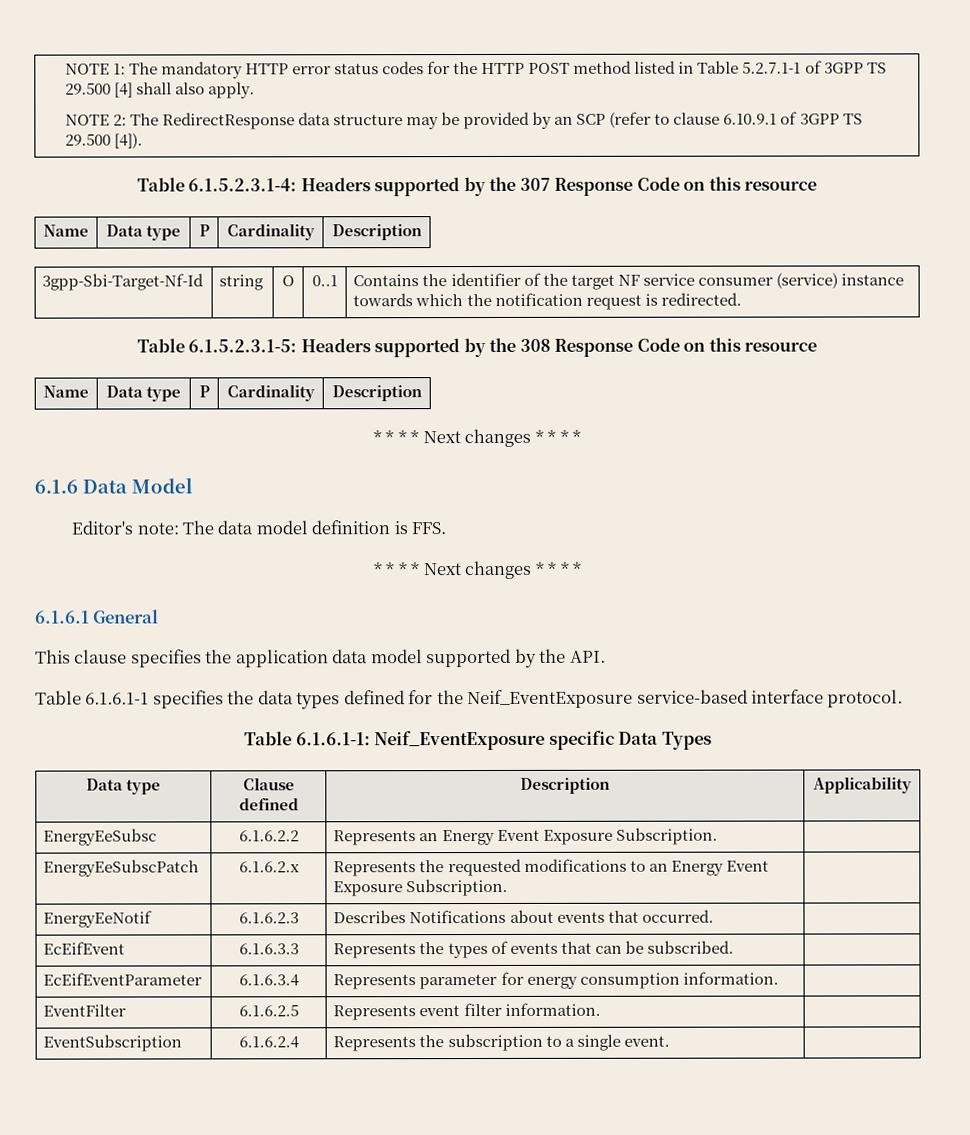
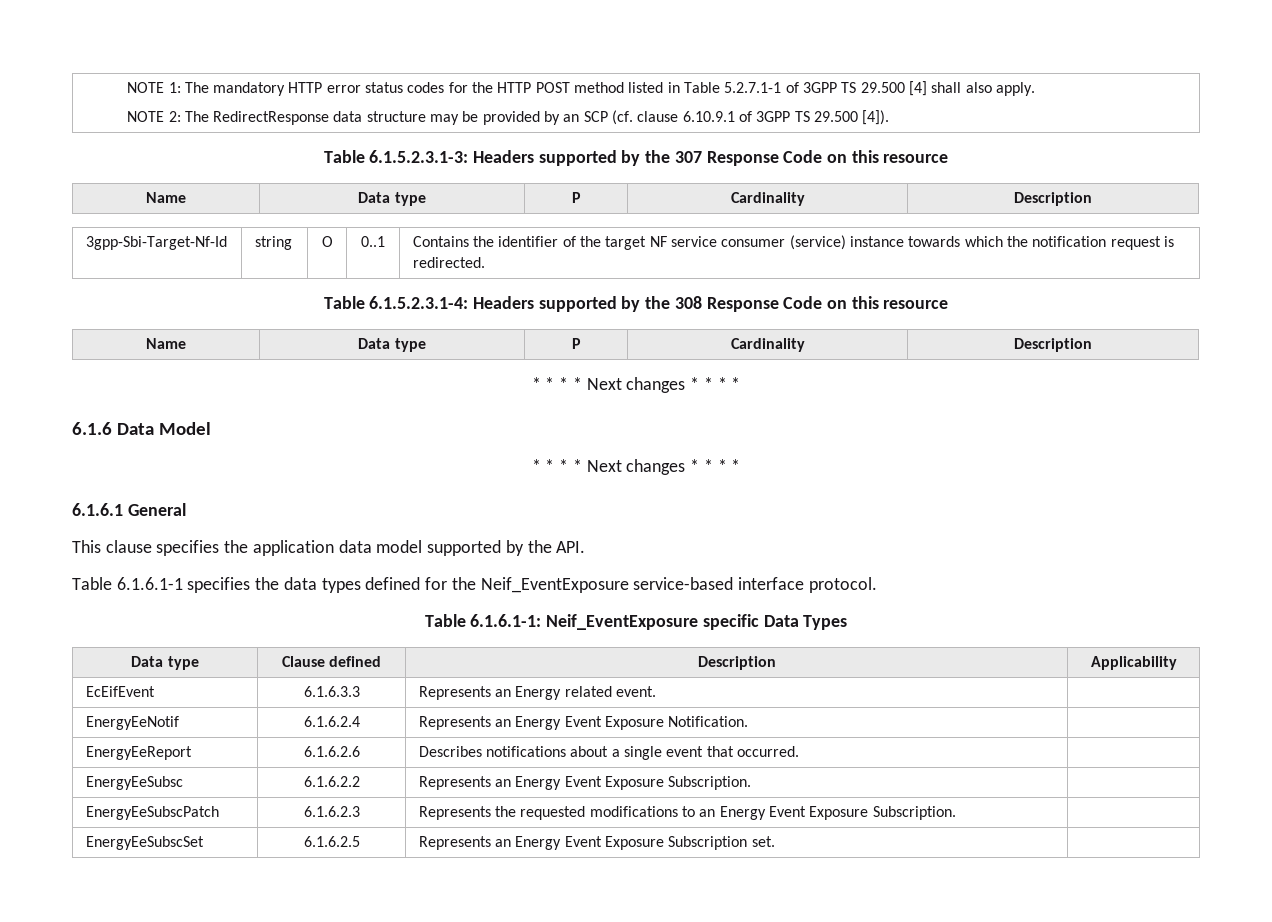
[609,111,671,128] (refer to -> [612,110,634,125] (cf.
[188,178,298,192] 6.1.5.2.3.1-4: -> [369,150,469,163] 6.1.5.2.3.1-3:
[188,339,298,353] 6.1.5.2.3.1-5: -> [369,296,469,309] 6.1.5.2.3.1-4:
[71,520,447,535] // Editor's note: The data model definition is FFS. -> (211, 428) none
(912, 785) none -> [85,686,155,697] [303,686,360,697] [418,686,657,700] [85,716,179,730] [303,716,360,727] [418,716,749,730] [85,746,192,760] [303,746,360,757] [418,746,800,760] // EcEifEvent | 6.1.6.3.3 | Represents an Energy related event. | // EnergyEeNotif | 6.1.6.2.4 | Represents an Energy Event Exposure Notification. | // EnergyEeReport | 6.1.6.2.6 | Describes notifications about a single event that occurred. |
[238,861,300,873] 6.1.6.2.x -> [303,806,360,817] 6.1.6.2.3
[43,910,153,928] [238,912,299,924] [333,909,714,924] [43,941,126,955] [238,943,299,955] [333,940,734,959] [43,972,203,986] [238,974,299,987] [333,971,779,990] [43,1004,127,1017] [238,1004,299,1017] [333,1002,601,1021] [43,1034,183,1052] [238,1036,299,1049] [333,1033,670,1052] EnergyEeNotif | 6.1.6.2.3 | Describes Notifications about events that occurred. | // EcEifEvent | 6.1.6.3.3 | Represents the types of events that can be subscribed. | // EcEifEventParameter | 6.1.6.3.4 | Represents parameter for energy consumption information. | // EventFilter | 6.1.6.2.5 | Represents event filter information. | // EventSubscription | 6.1.6.2.4 | Represents the subscription to a single event. -> [85,836,204,850] [303,836,360,847] [418,836,775,850] EnergyEeSubscSet | 6.1.6.2.5 | Represents an Energy Event Exposure Subscription set.

